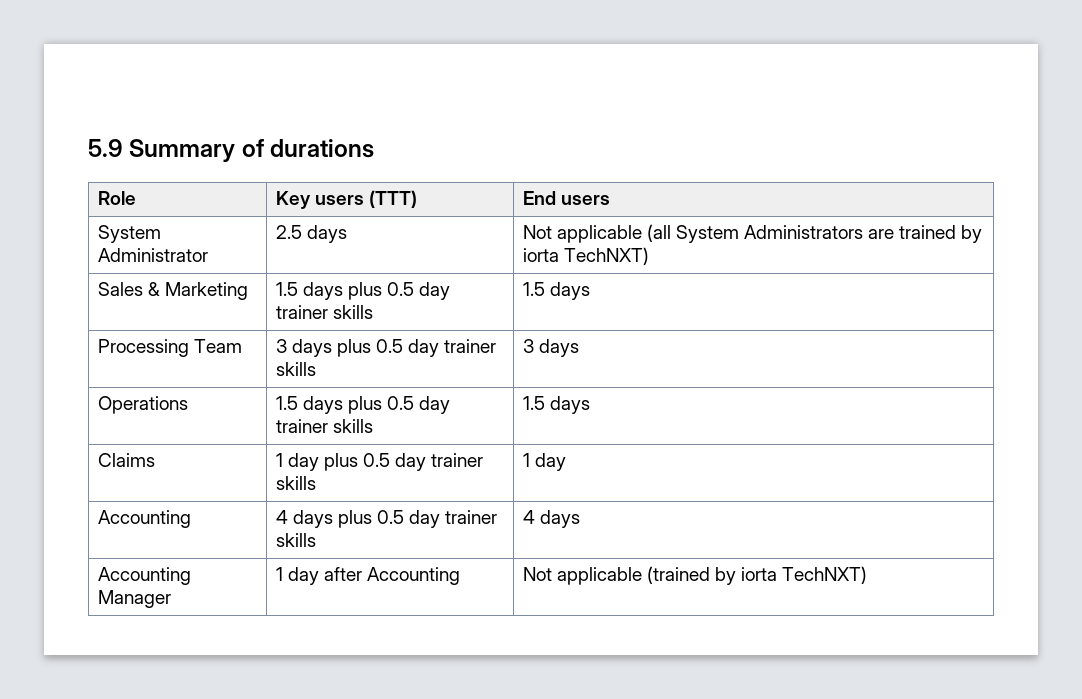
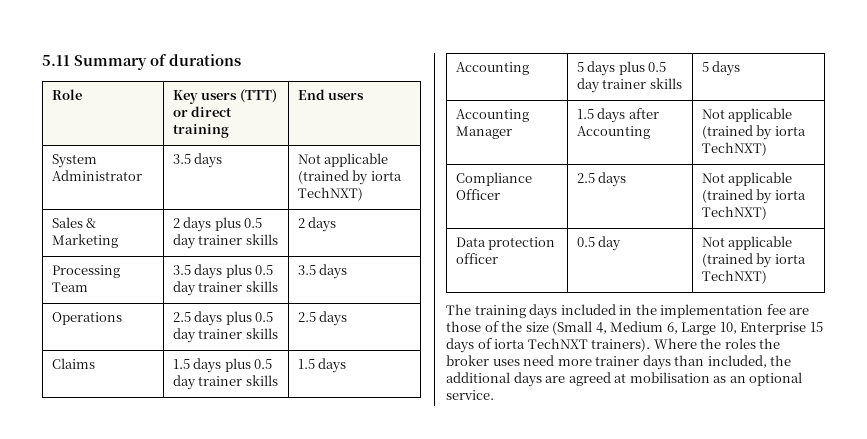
[88,139,123,157] 5.9 -> [42,55,70,66] 5.11
(417, 199) none -> [172,106,233,117] [172,124,229,138] or direct training
[275,225,347,243] [522,224,957,243] 2.5 days | Not applicable (all System Administrators are trained -> [172,153,223,168] [297,153,389,167] [297,170,349,184] 3.5 days | Not applicable (trained
[275,282,451,300] [275,305,373,319] [522,282,590,300] [97,339,242,357] [275,339,497,357] [275,362,316,376] [522,339,579,357] [97,396,188,414] [275,396,451,414] [275,419,373,433] [522,396,590,414] [97,453,155,467] [275,453,484,471] [275,476,316,490] [522,453,566,471] [97,510,191,528] [275,510,498,528] [275,533,316,547] [522,510,535,524] | 1.5 days plus 0.5 day trainer skills | 1.5 days // Processing Team | 3 days plus 0.5 day trainer skills | 3 days // Operations | 1.5 days plus 0.5 day trainer skills | 1.5 days // Claims | 1 day plus 0.5 day trainer skills | 1 day // Accounting | 4 days plus 0.5 day trainer skills | 4 -> [172,217,263,232] [172,234,278,249] [297,217,337,232] [51,265,120,278] [51,282,88,292] [172,264,274,279] [172,281,278,296] [297,264,348,279] [51,312,122,325] [172,311,274,326] [172,328,278,343] [297,311,348,326] [51,358,95,369] [172,358,273,373] [172,375,278,390] [297,358,347,373] [455,62,529,75] [576,61,667,76] [576,78,682,93] [701,62,709,72] | 2 days plus 0.5 day trainer skills | 2 days // Processing Team | 3.5 days plus 0.5 day trainer skills | 3.5 days // Operations | 2.5 days plus 0.5 day trainer skills | 2.5 days // Claims | 1.5 days plus 0.5 day trainer skills | 1.5 days // Accounting | 5 days plus 0.5 day trainer skills | 5
[275,567,319,585] 1 day -> [576,108,626,123] 1.5 days
(868, 575) none -> [455,172,532,186] [455,189,500,200] [576,172,627,187] [701,172,793,186] [701,189,806,204] [701,206,767,220] [455,237,556,250] [455,253,498,264] [576,236,622,251] [701,236,793,250] [701,253,806,268] [701,270,767,284] [446,304,810,319] [446,321,823,335] [446,338,781,353] [446,355,792,370] [446,372,803,387] [446,390,494,400] // Compliance Officer | 2.5 days | Not applicable (trained by iorta TechNXT) // Data protection officer | 0.5 day | Not applicable (trained by iorta TechNXT) // The training days included in the implementation fee are those of the size (Small 4, Medium 6, Large 10, Enterprise 15 days of iorta TechNXT trainers). Where the roles the broker uses need more trainer days than included, the additional days are agreed at mobilisation as an optional service.

